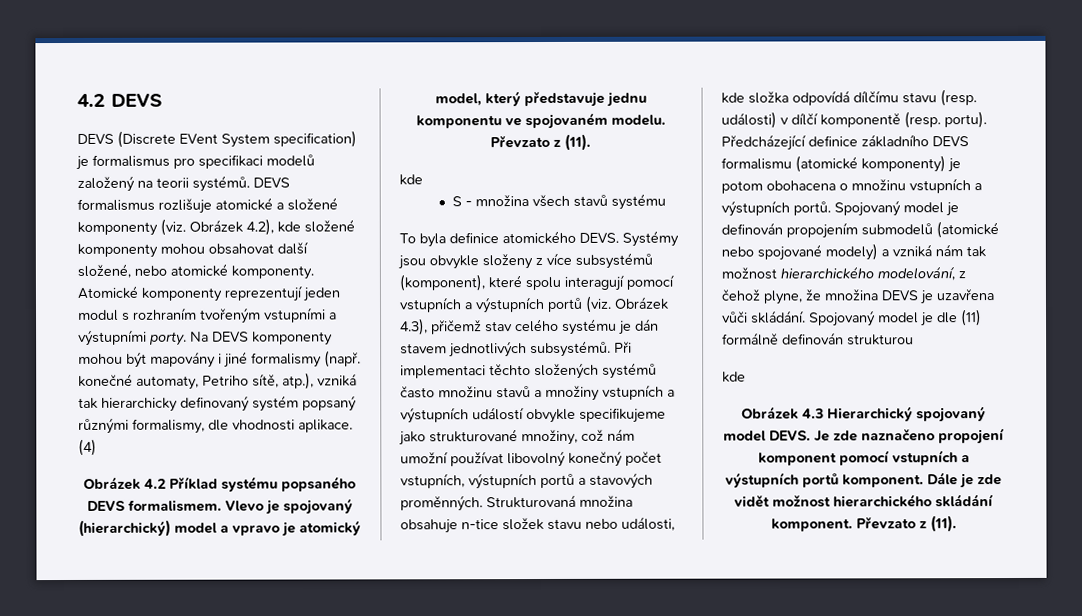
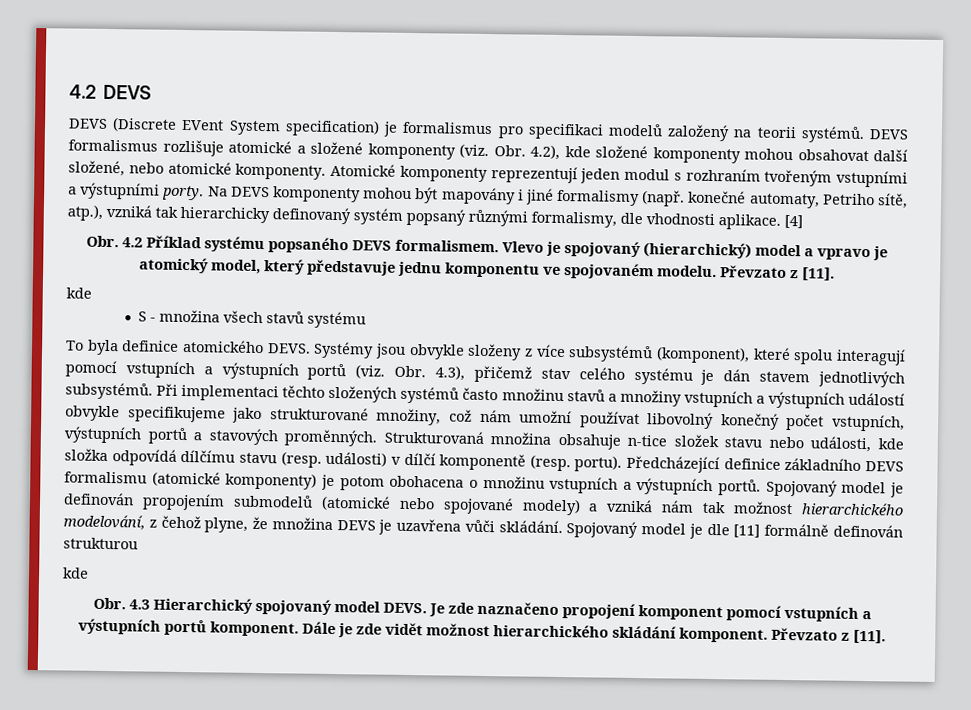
[189,219,243,233] Obrázek -> [493,145,526,157] Obr.
[78,438,97,456] [83,476,141,490] (4) // Obrázek -> [784,214,803,229] [86,235,119,248] [4] // Obr.
[564,133,591,151] (11). -> [802,267,835,281] [11].
[614,296,669,310] Obrázek -> [394,365,427,378] Obr.
[961,309,982,327] (11) -> [733,524,761,538] [11]
[741,406,799,420] Obrázek -> [92,597,126,610] Obr.
[929,515,957,533] (11). -> [853,629,886,644] [11].

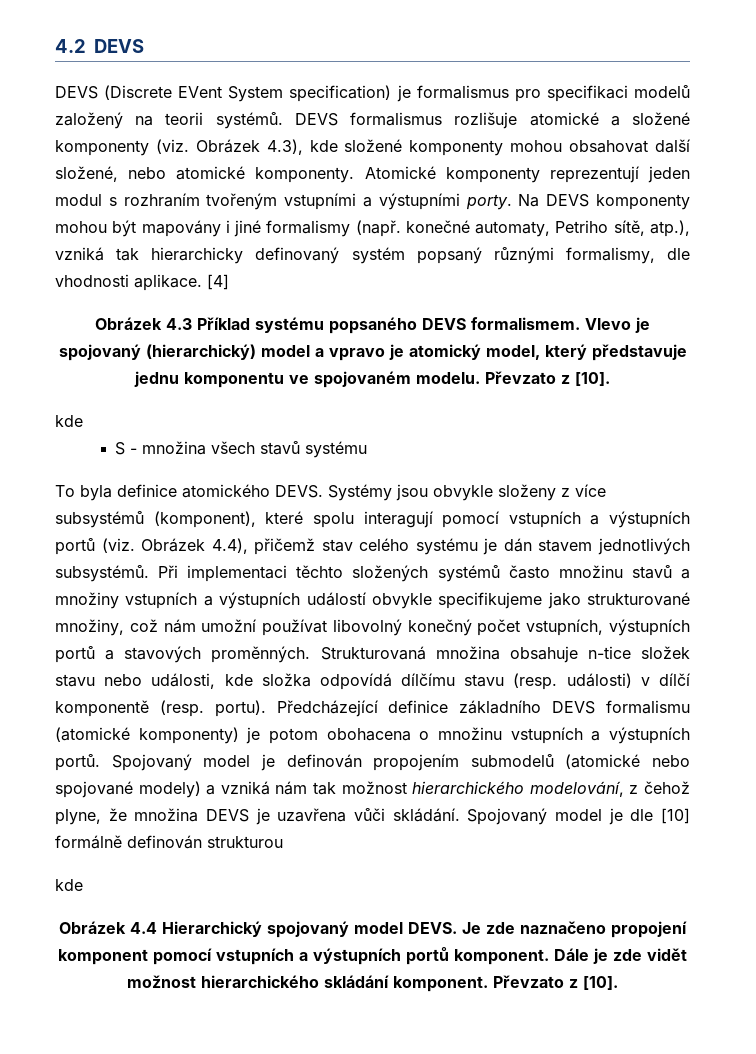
[493,144,560,160] Obr. 4.2), -> [195,139,303,155] Obrázek 4.3),
[86,235,143,248] Obr. 4.2 -> [95,317,192,330] Obrázek 4.3
[802,267,835,281] [11]. -> [575,372,610,386] [10].
[394,365,466,381] Obr. 4.3), -> [141,538,248,554] Obrázek 4.4),
[733,524,761,538] [11] -> [660,808,690,824] [10]
[92,597,150,610] Obr. 4.3 -> [59,921,157,934] Obrázek 4.4
[853,629,886,644] [11]. -> [583,976,618,990] [10].

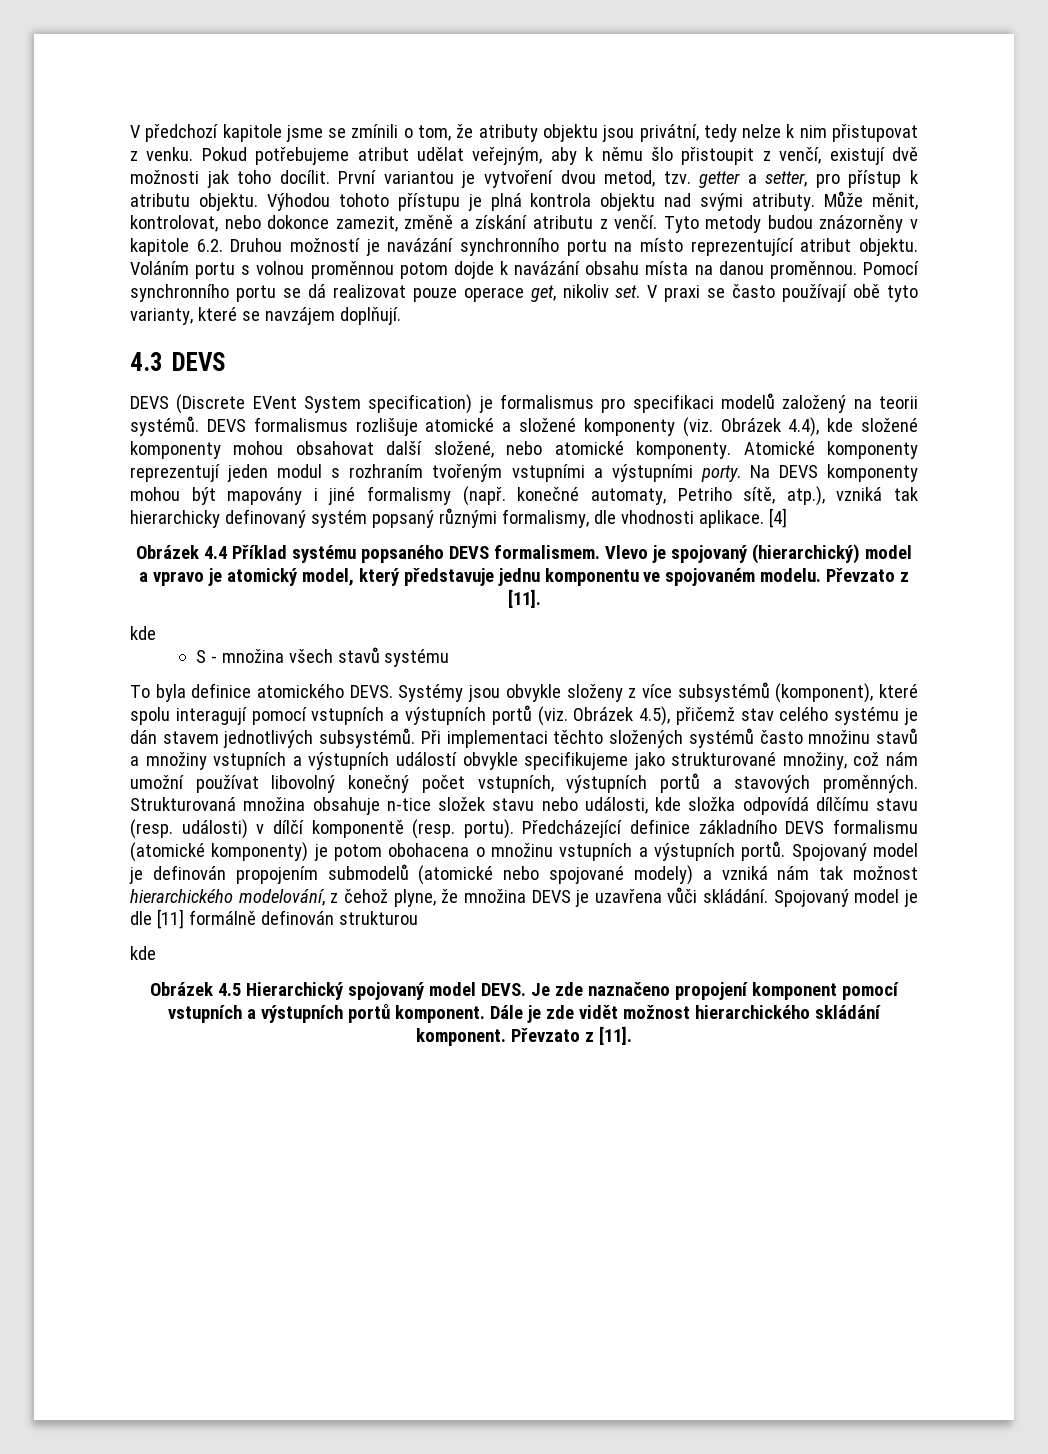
[55,39,86,53] 4.2 -> [130,124,918,142] [130,147,918,165] [130,170,918,188] [130,191,918,211] [130,215,918,233] [130,238,918,256] [130,261,919,279] [130,284,918,302] [130,307,401,325] [130,352,163,371] V předchozí kapitole jsme se zmínili o tom, že atributy objektu jsou privátní, tedy nelze k nim přistupovat z venku. Pokud potřebujeme atribut udělat veřejným, aby k němu šlo přistoupit z venčí, existují dvě možnosti jak toho docílit. První variantou je vytvoření dvou metod, tzv. getter a setter, pro přístup k atributu objektu. Výhodou tohoto přístupu je plná kontrola objektu nad svými atributy. Může měnit, kontrolovat, nebo dokonce zamezit, změně a získání atributu z venčí. Tyto metody budou znázorněny v kapitole 6.2. Druhou možností je navázání synchronního portu na místo reprezentující atribut objektu. Voláním portu s volnou proměnnou potom dojde k navázání obsahu místa na danou proměnnou. Pomocí synchronního portu se dá realizovat pouze operace get, nikoliv set. V praxi se často používají obě tyto varianty, které se navzájem doplňují. // 4.3
[266,139,303,155] 4.3), -> [788,417,820,437] 4.4),
[166,318,192,330] 4.3 -> [204,546,228,559] 4.4
[575,372,610,386] [10]. -> [507,589,541,608] [11].
[211,538,248,554] 4.4), -> [639,706,671,726] 4.5),
[660,808,690,824] [10] -> [156,909,184,929] [11]
[130,922,157,934] 4.4 -> [218,983,242,996] 4.5
[583,976,618,990] [10]. -> [598,1026,632,1045] [11].

